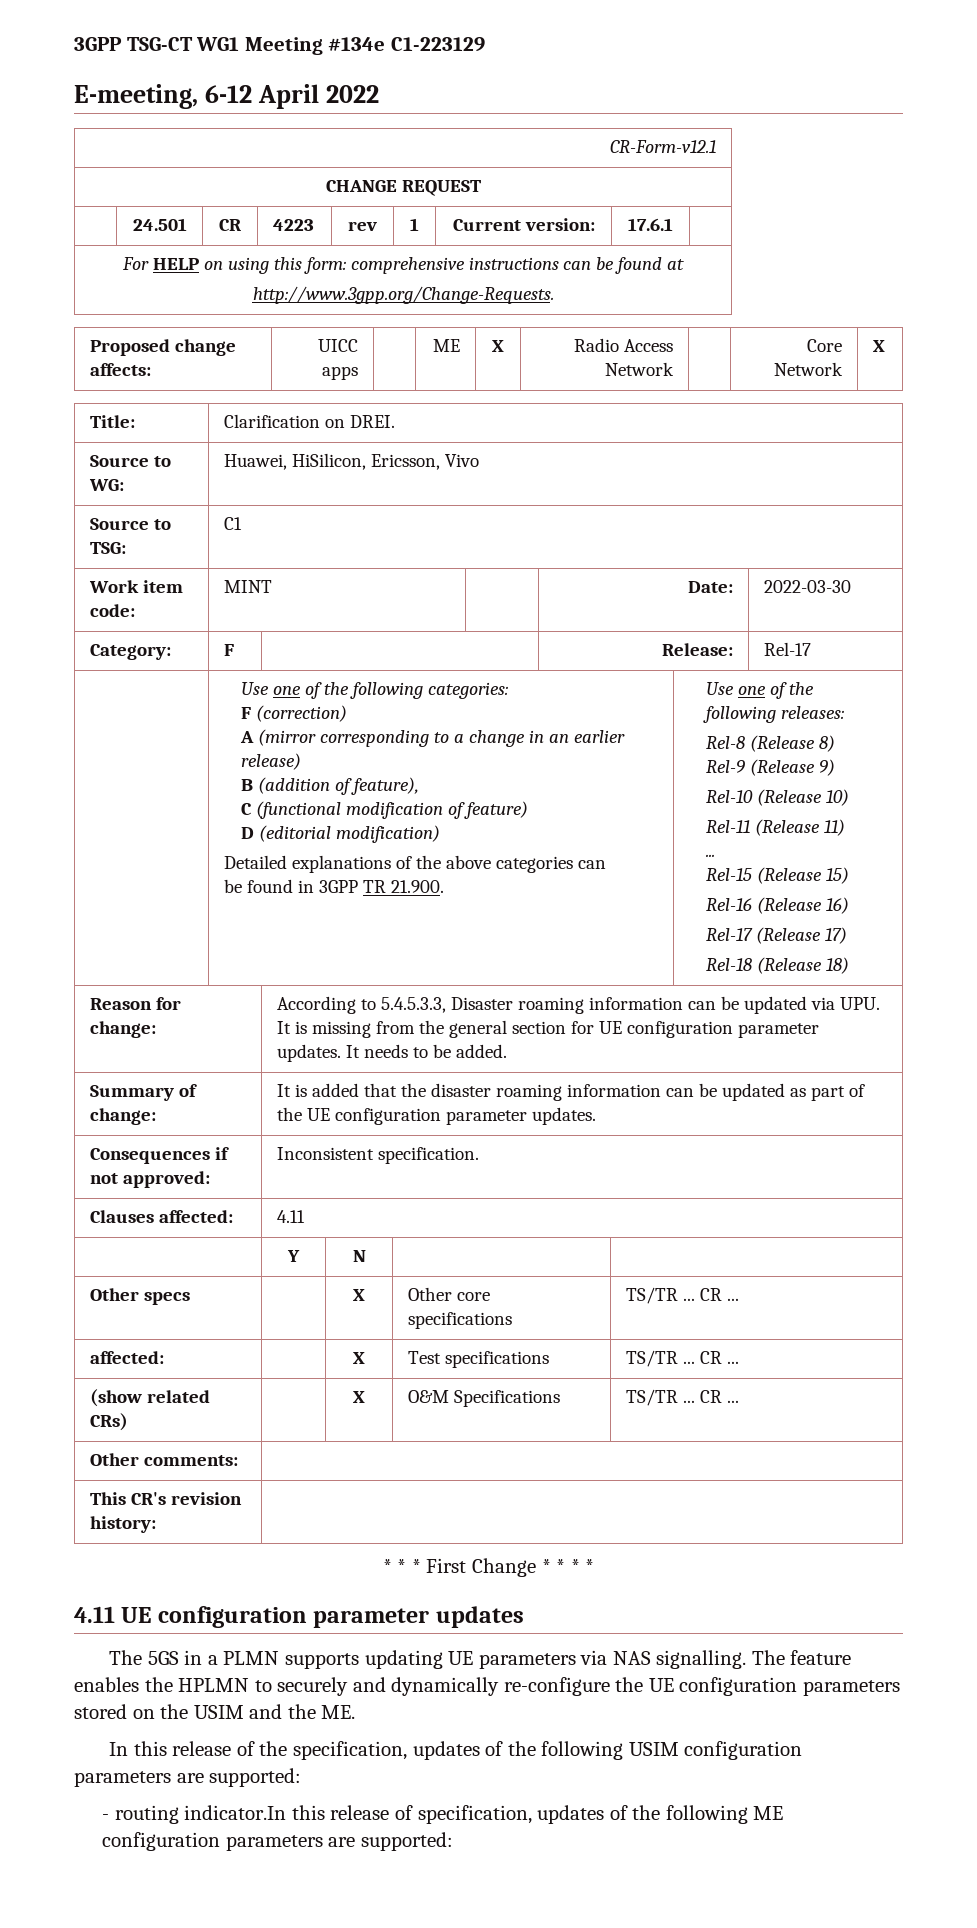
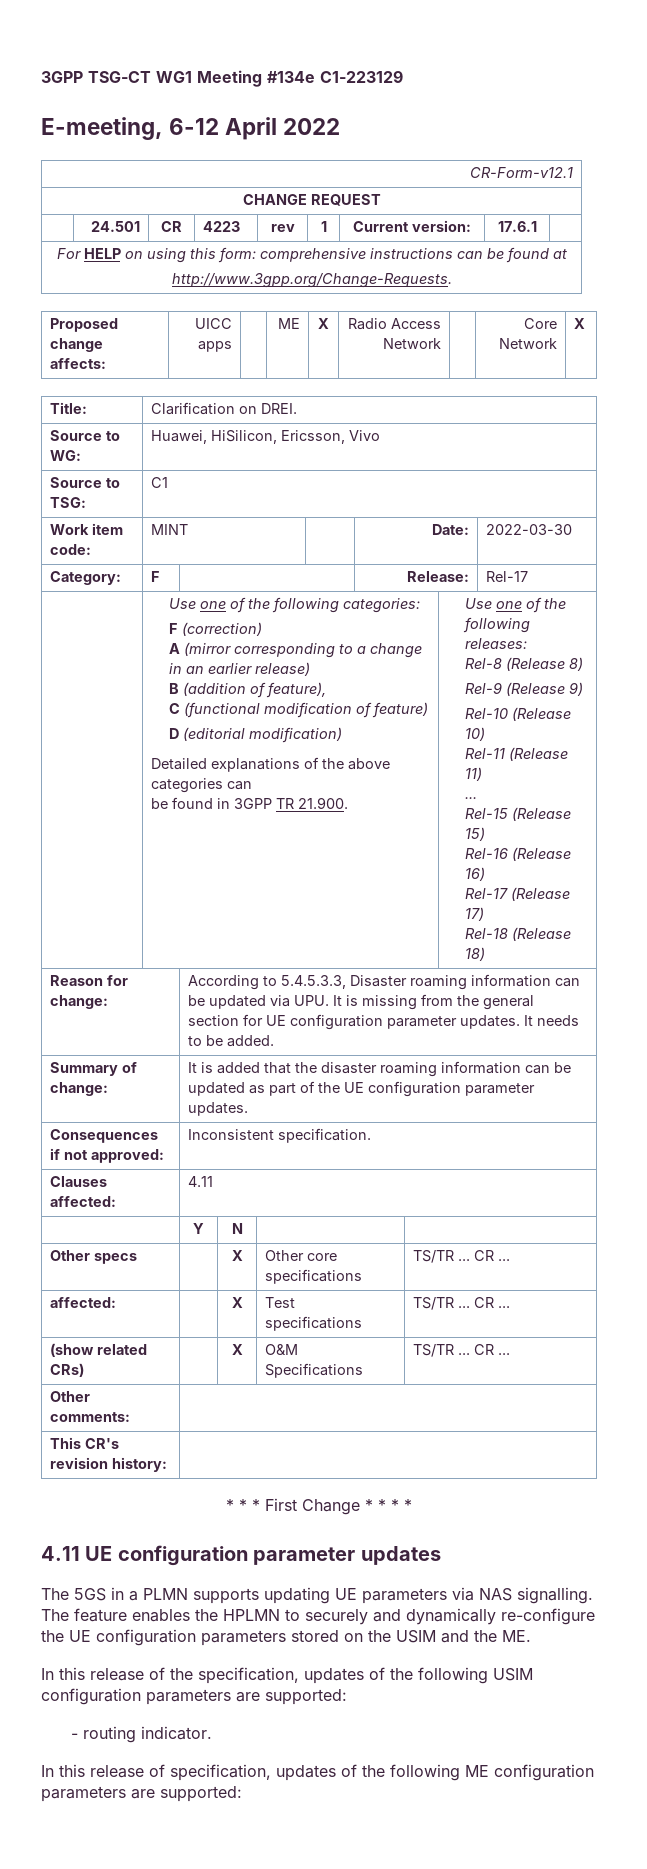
[184,1805,287,1820] indicator.In -> [140,1726,212,1740] [41,1765,54,1777] indicator. // In

